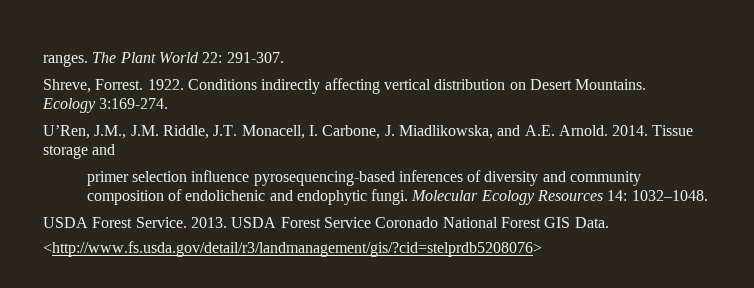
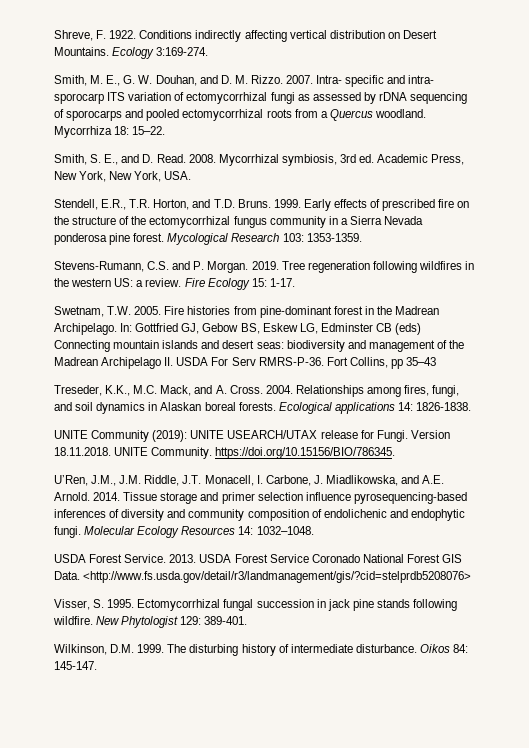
[43,52,284,67] [43,79,144,93] ranges. The Plant World 22: 291-307. // Shreve, Forrest. -> [54,30,107,41] Shreve, F.
(647, 84) // -> (109, 51) none
(169, 103) none -> [54,75,435,87] [54,92,468,104] [54,109,426,121] [54,126,166,138] [54,154,465,166] [54,171,192,182] [54,199,470,211] [54,216,424,228] [54,233,362,245] [54,261,475,273] [54,278,295,290] [54,306,440,318] [54,323,422,335] [54,340,465,352] [54,357,437,369] [54,385,460,397] [54,402,472,414] [54,430,450,442] [54,447,396,459] // Smith, M. E., G. W. Douhan, and D. M. Rizzo. 2007. Intra- specific and intra- sporocarp ITS variation of ectomycorrhizal fungi as assessed by rDNA sequencing of sporocarps and pooled ectomycorrhizal roots from a Quercus woodland. Mycorrhiza 18: 15–22. // Smith, S. E., and D. Read. 2008. Mycorrhizal symbiosis, 3rd ed. Academic Press, New York, New York, USA. // Stendell, E.R., T.R. Horton, and T.D. Bruns. 1999. Early effects of prescribed fire on the structure of the ectomycorrhizal fungus community in a Sierra Nevada ponderosa pine forest. Mycological Research 103: 1353-1359. // Stevens-Rumann, C.S. and P. Morgan. 2019. Tree regeneration following wildfires in the western US: a review. Fire Ecology 15: 1-17. // Swetnam, T.W. 2005. Fire histories from pine-dominant forest in the Madrean Archipelago. In: Gottfried GJ, Gebow BS, Eskew LG, Edminster CB (eds) Connecting mountain islands and desert seas: biodiversity and management of the Madrean Archipelago II. USDA For Serv RMRS-P-36. Fort Collins, pp 35–43 // Treseder, K.K., M.C. Mack, and A. Cross. 2004. Relationships among fires, fungi, and soil dynamics in Alaskan boreal forests. Ecological applications 14: 1826-1838. // UNITE Community (2019): UNITE USEARCH/UTAX release for Fungi. Version 18.11.2018. UNITE Community. https://doi.org/10.15156/BIO/786345.
(116, 149) // -> (219, 496) none
[43,241,542,257] // <http://www.fs.usda.gov/detail/r3/landmanagement/gis/?cid=stelprdb5208076> -> [83,571,472,583] [54,599,458,611] [53,616,248,628] [54,644,469,656] [54,661,97,670] <http://www.fs.usda.gov/detail/r3/landmanagement/gis/?cid=stelprdb5208076> // Visser, S. 1995. Ectomycorrhizal fungal succession in jack pine stands following wildfire. New Phytologist 129: 389-401. // Wilkinson, D.M. 1999. The disturbing history of intermediate disturbance. Oikos 84: 145-147.

